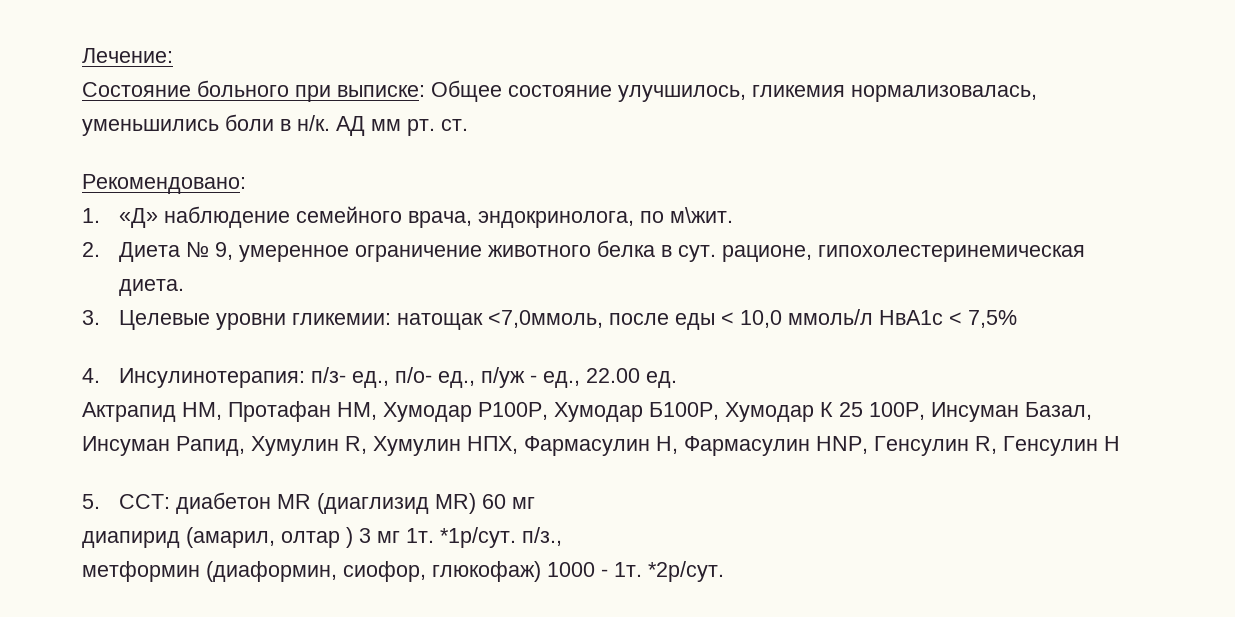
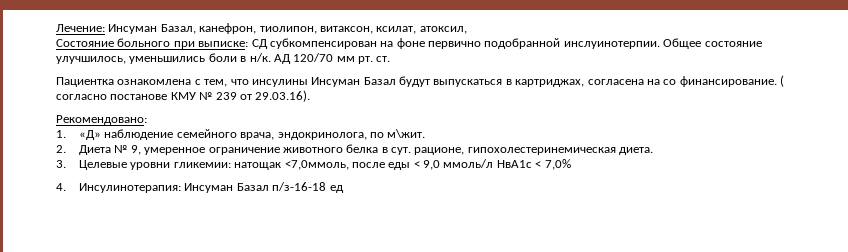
[82,80,425,102] // Состояние больного при выписке: -> [108,23,467,34] [56,38,660,49] Инсуман Базал, канефрон, тиолипон, витаксон, ксилат, атоксил, // Состояние больного при выписке: СД субкомпенсирован на фоне первично подобранной инслуинотерпии.
[752,85,1037,102] гликемия нормализовалась, -> (126, 60) none
(365, 126) none -> [293,53,334,62] 120/70
(468, 125) none -> [56,75,784,87] [56,90,311,102] // Пациентка ознакомлена с тем, что инсулины Инсуман Базал будут выпускаться в картриджах, согласена на со финансирование. ( согласно постанове КМУ № 239 от 29.03.16).
[739,310,782,328] 10,0 -> [423,160,441,170] 9,0
[967,310,1017,328] 7,5% -> [544,159,571,170] 7,0%
[310,367,677,388] [82,401,1092,422] [82,436,1120,456] [82,492,535,514] [82,527,562,548] [82,561,724,582] п/з- ед., п/о- ед., п/уж - ед., 22.00 ед. // Актрапид НМ, Протафан НМ, Хумодар Р100Р, Хумодар Б100Р, Хумодар К 25 100Р, Инсуман Базал, Инсуман Рапид, Хумулин R, Хумулин НПХ, Фармасулин Н, Фармасулин НNР, Генсулин R, Генсулин Н // 5. ССТ: диабетон МR (диаглизид МR) 60 мг // диапирид (амарил, олтар ) 3 мг 1т. *1р/сут. п/з., // метформин (диаформин, сиофор, глюкофаж) 1000 - 1т. *2р/сут. -> [184,182,344,193] Инсуман Базал п/з-16-18 ед

